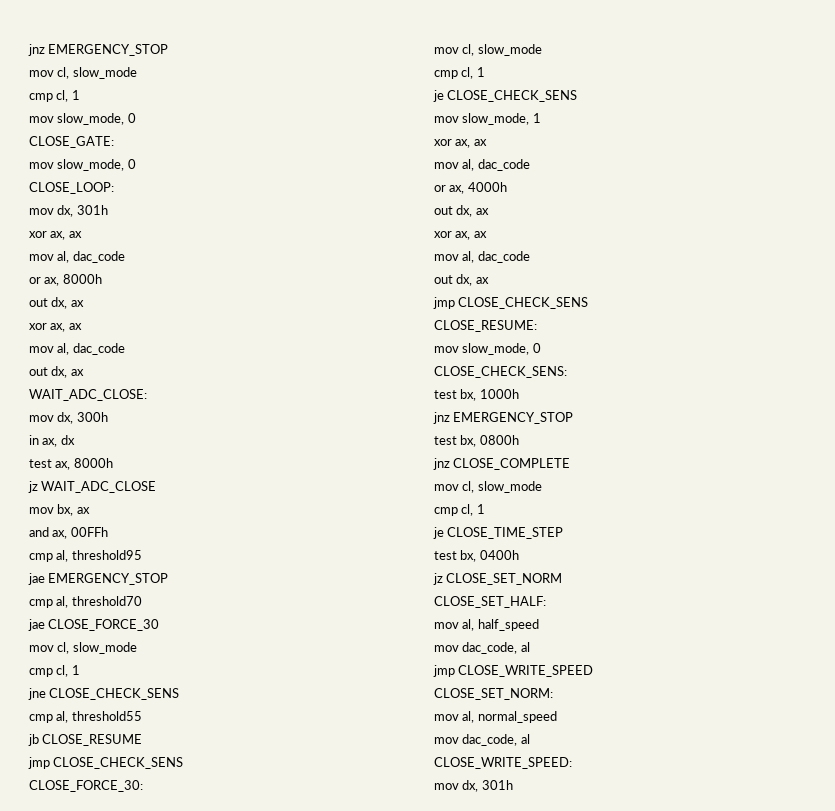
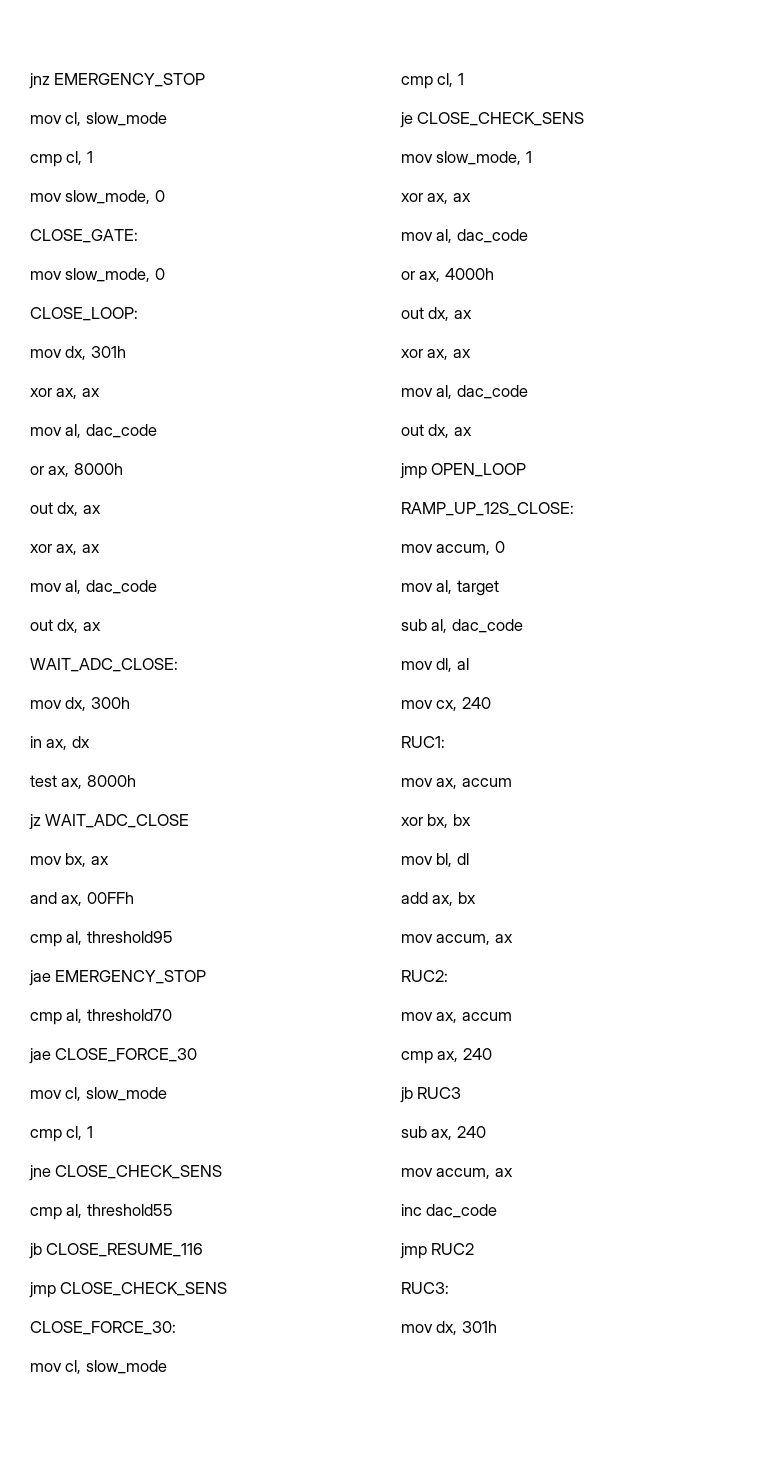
[42,734,143,746] CLOSE_RESUME -> [46,1243,204,1257] CLOSE_RESUME_116
[458,297,589,309] [434,320,537,332] [434,343,541,355] [434,366,567,378] [434,389,519,401] [433,412,574,424] [434,435,519,447] [433,458,571,470] [434,481,542,493] [434,504,485,516] [433,527,564,539] [434,550,519,562] [433,573,563,585] [434,596,546,608] [434,619,539,631] [434,642,530,654] [433,665,594,677] [434,688,553,700] [434,711,557,723] [434,734,530,746] [434,757,572,769] CLOSE_CHECK_SENS // CLOSE_RESUME: // mov slow_mode, 0 // CLOSE_CHECK_SENS: // test bx, 1000h // jnz EMERGENCY_STOP // test bx, 0800h // jnz CLOSE_COMPLETE // mov cl, slow_mode // cmp cl, 1 // je CLOSE_TIME_STEP // test bx, 0400h // jz CLOSE_SET_NORM // CLOSE_SET_HALF: // mov al, half_speed // mov dac_code, al // jmp CLOSE_WRITE_SPEED // CLOSE_SET_NORM: // mov al, normal_speed // mov dac_code, al // CLOSE_WRITE_SPEED: -> [431,463,527,477] [401,502,574,516] [401,541,505,555] [401,580,499,596] [401,619,523,633] [401,658,469,672] [401,697,491,711] [401,736,445,748] [401,778,512,789] [401,814,471,828] [401,853,469,867] [401,892,476,906] [401,934,513,945] [401,970,448,982] [401,1012,512,1023] [401,1048,492,1064] [400,1087,462,1103] [401,1126,486,1140] [401,1168,513,1179] [401,1204,498,1218] [400,1243,475,1259] [401,1282,449,1294] OPEN_LOOP // RAMP_UP_12S_CLOSE: // mov accum, 0 // mov al, target // sub al, dac_code // mov dl, al // mov cx, 240 // RUC1: // mov ax, accum // xor bx, bx // mov bl, dl // add ax, bx // mov accum, ax // RUC2: // mov ax, accum // cmp ax, 240 // jb RUC3 // sub ax, 240 // mov accum, ax // inc dac_code // jmp RUC2 // RUC3:

